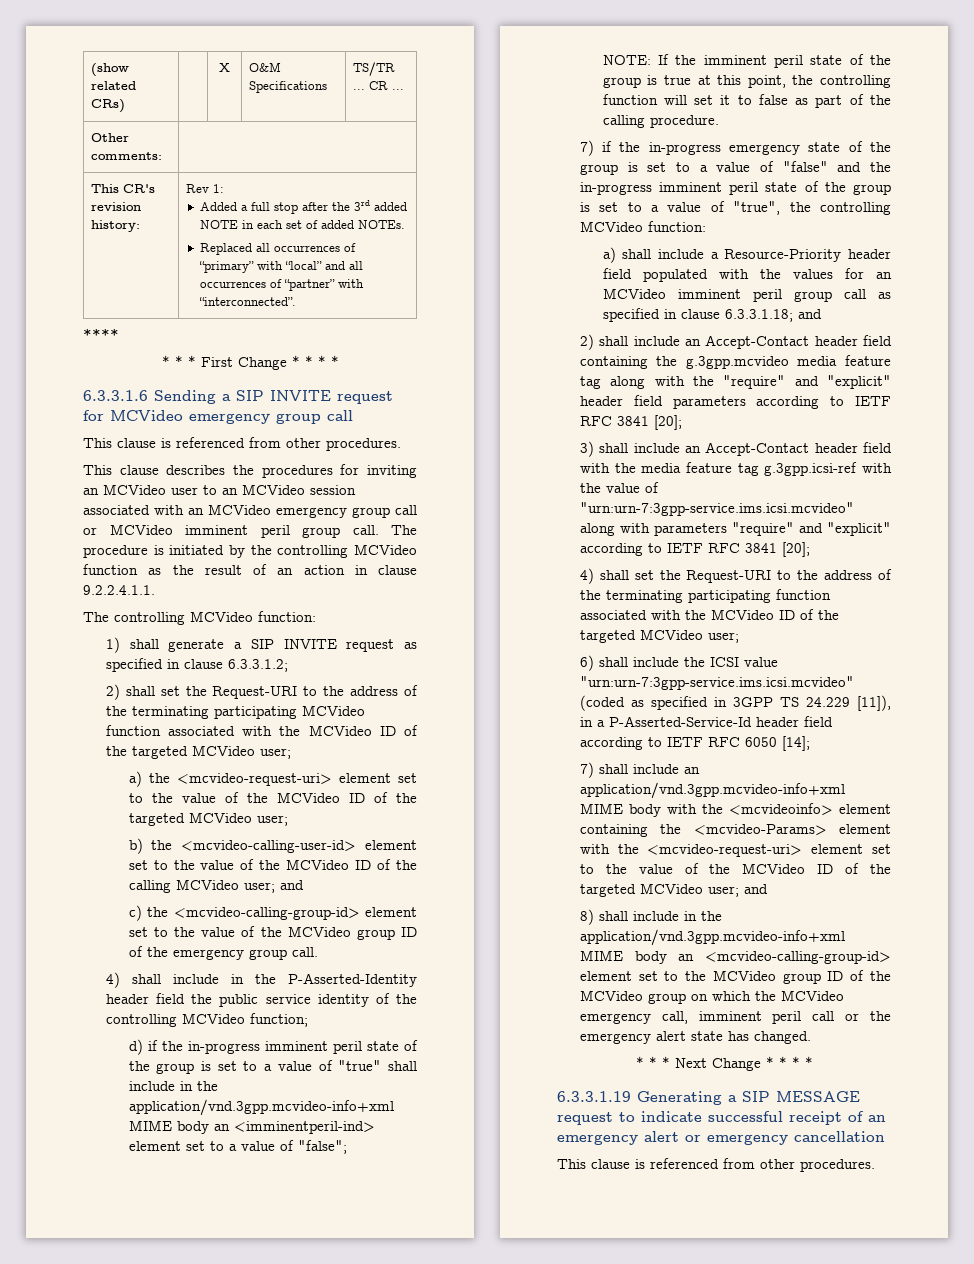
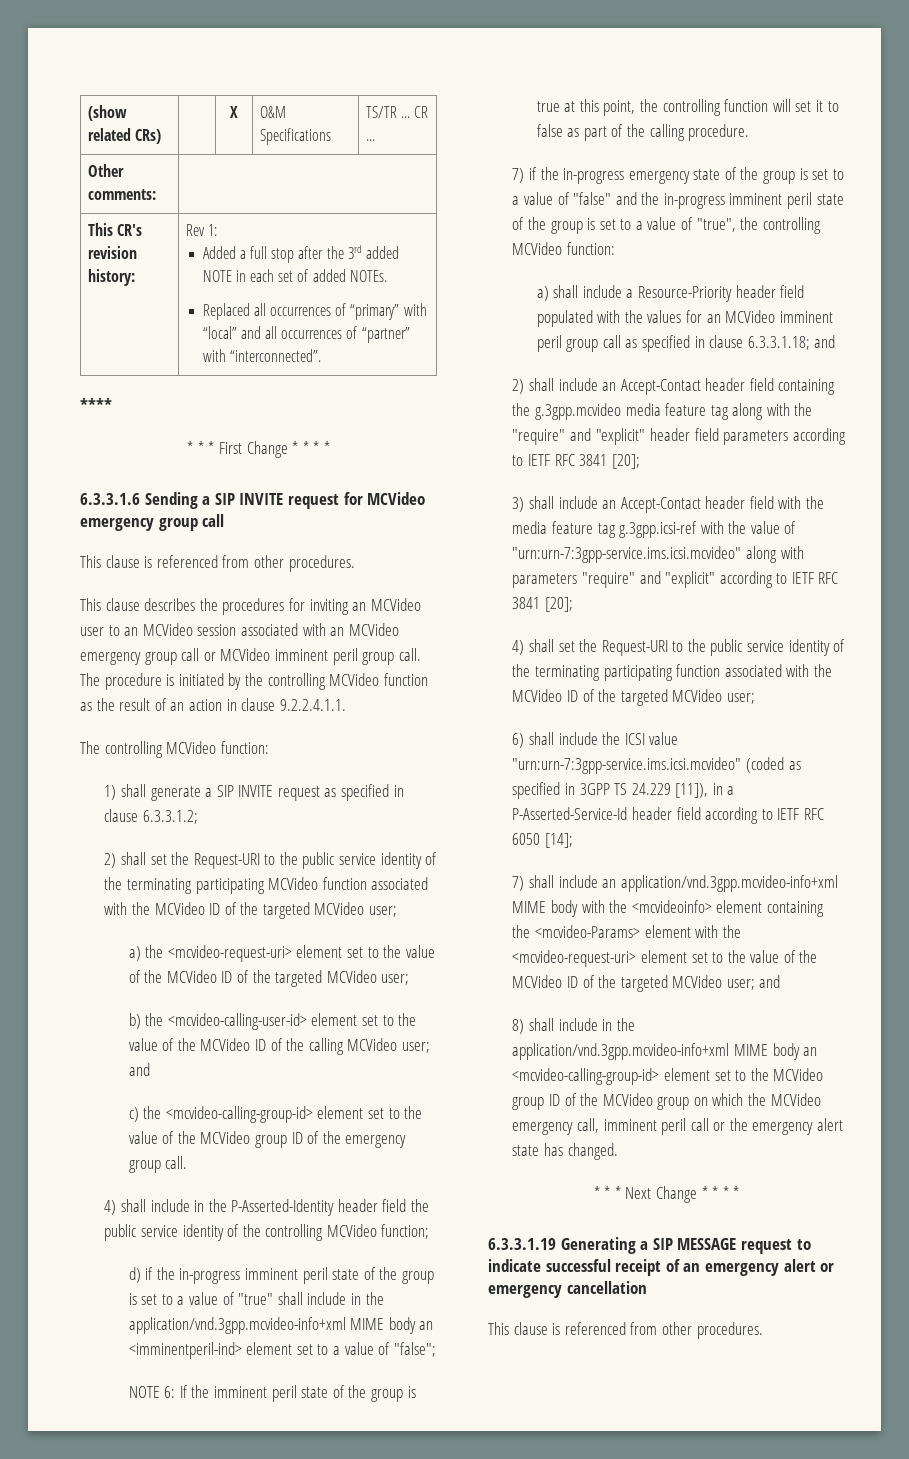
[350,686,399,696] address -> [302,852,422,869] public service identity
[602,55,651,65] NOTE: -> [128,1386,176,1398] NOTE 6:
[824,570,873,580] address -> [710,639,830,656] public service identity

